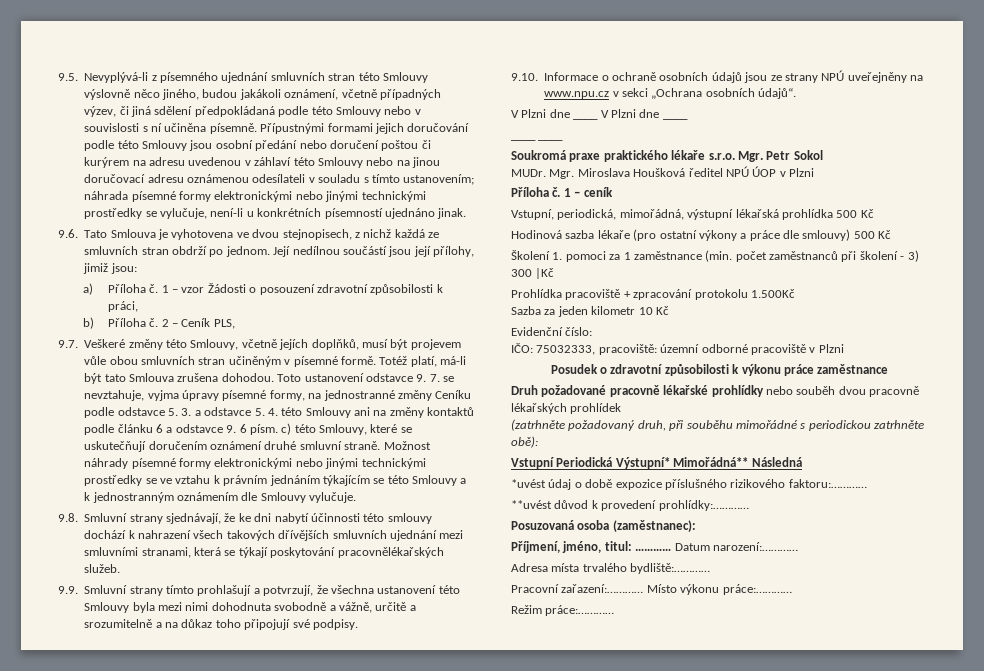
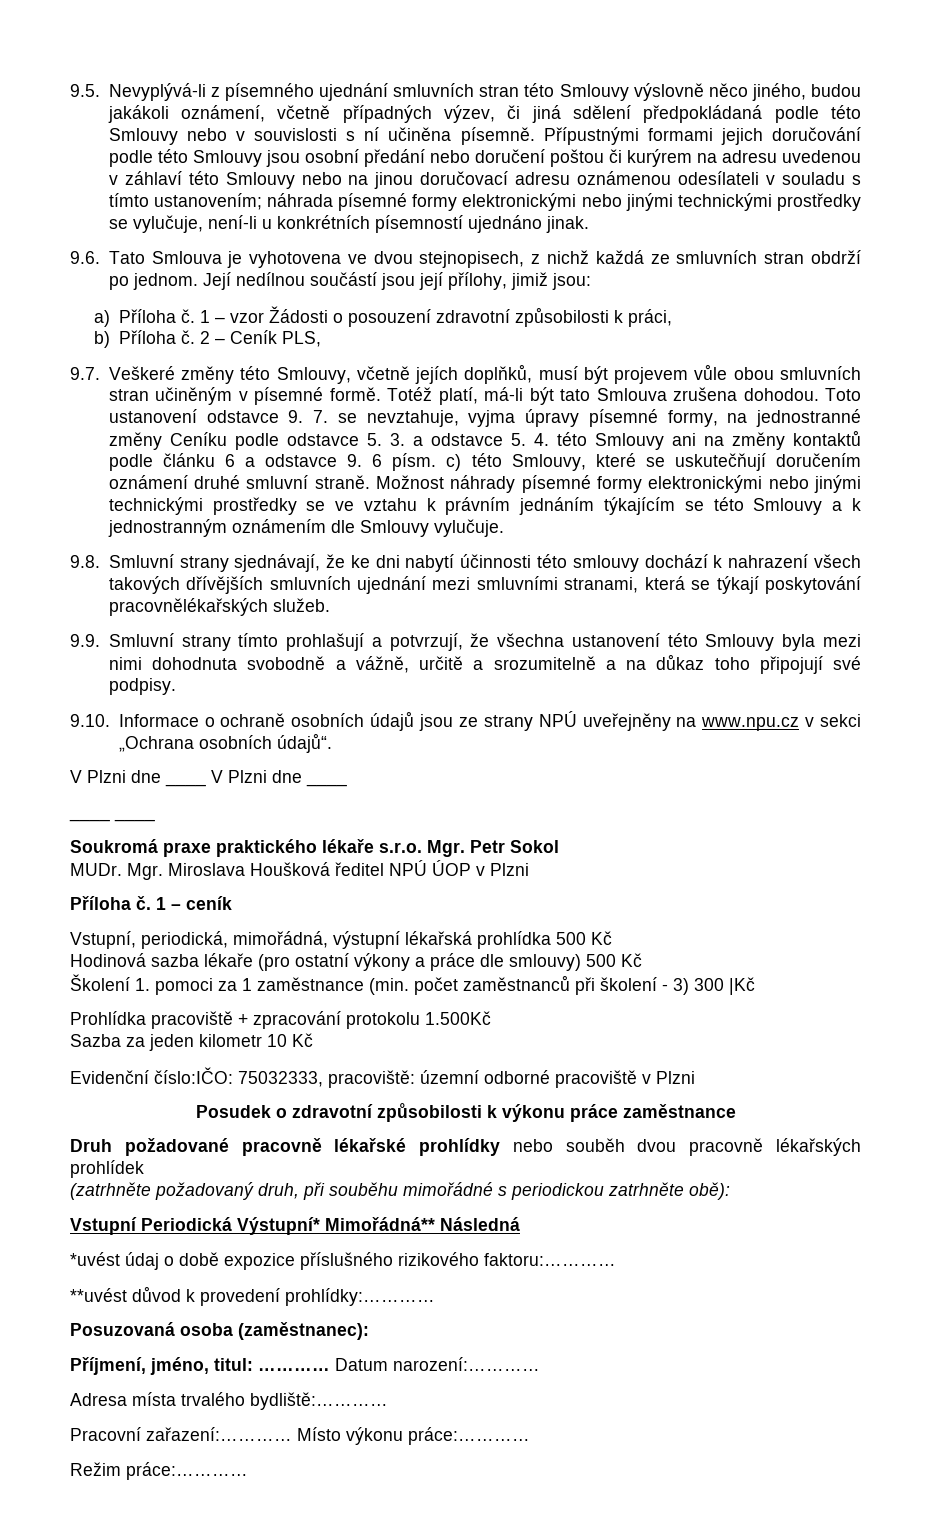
[565,327,593,336] [511,343,533,353] číslo: // IČO: -> [154,1067,233,1084] číslo:IČO:

